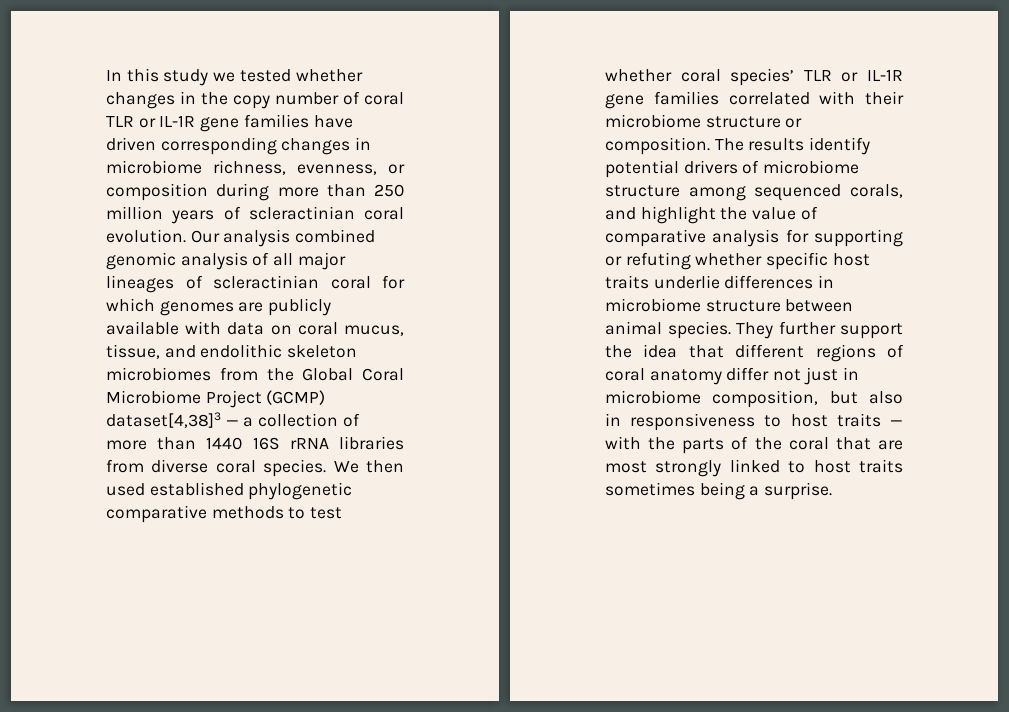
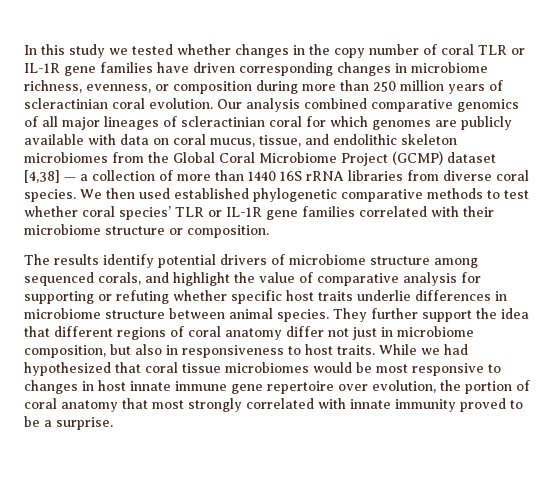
[106,252,248,270] genomic analysis -> [371,99,519,112] comparative genomics
[106,412,221,428] dataset[4,38]3 -> [447,152,496,163] [24,170,60,183] dataset [4,38]
(710, 146) none -> (269, 231) //
[836,413,903,427] [605,436,903,454] [605,459,903,477] [605,482,745,500] traits — with the parts of the coral that are most strongly linked to host traits sometimes being -> [337,344,468,355] [24,362,501,376] [24,380,530,394] [24,398,523,412] [24,416,40,427] traits. While we had hypothesized that coral tissue microbiomes would be most responsive to changes in host innate immune gene repertoire over evolution, the portion of coral anatomy that most strongly correlated with innate immunity proved to be

